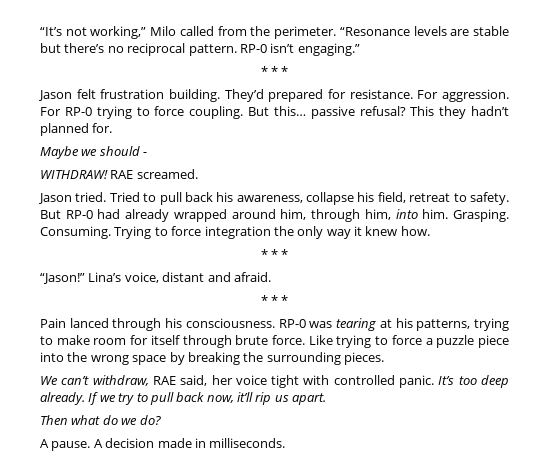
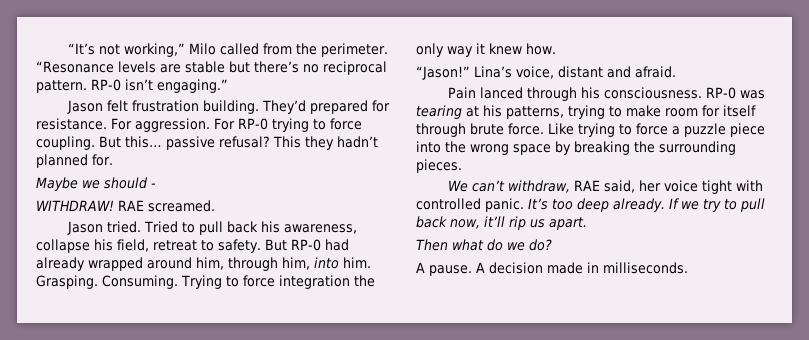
[260,66,289,76] // * * * -> (228, 86) none
[260,249,289,259] // * * * -> (556, 49) none
[260,295,289,305] // * * * -> (676, 72) none

